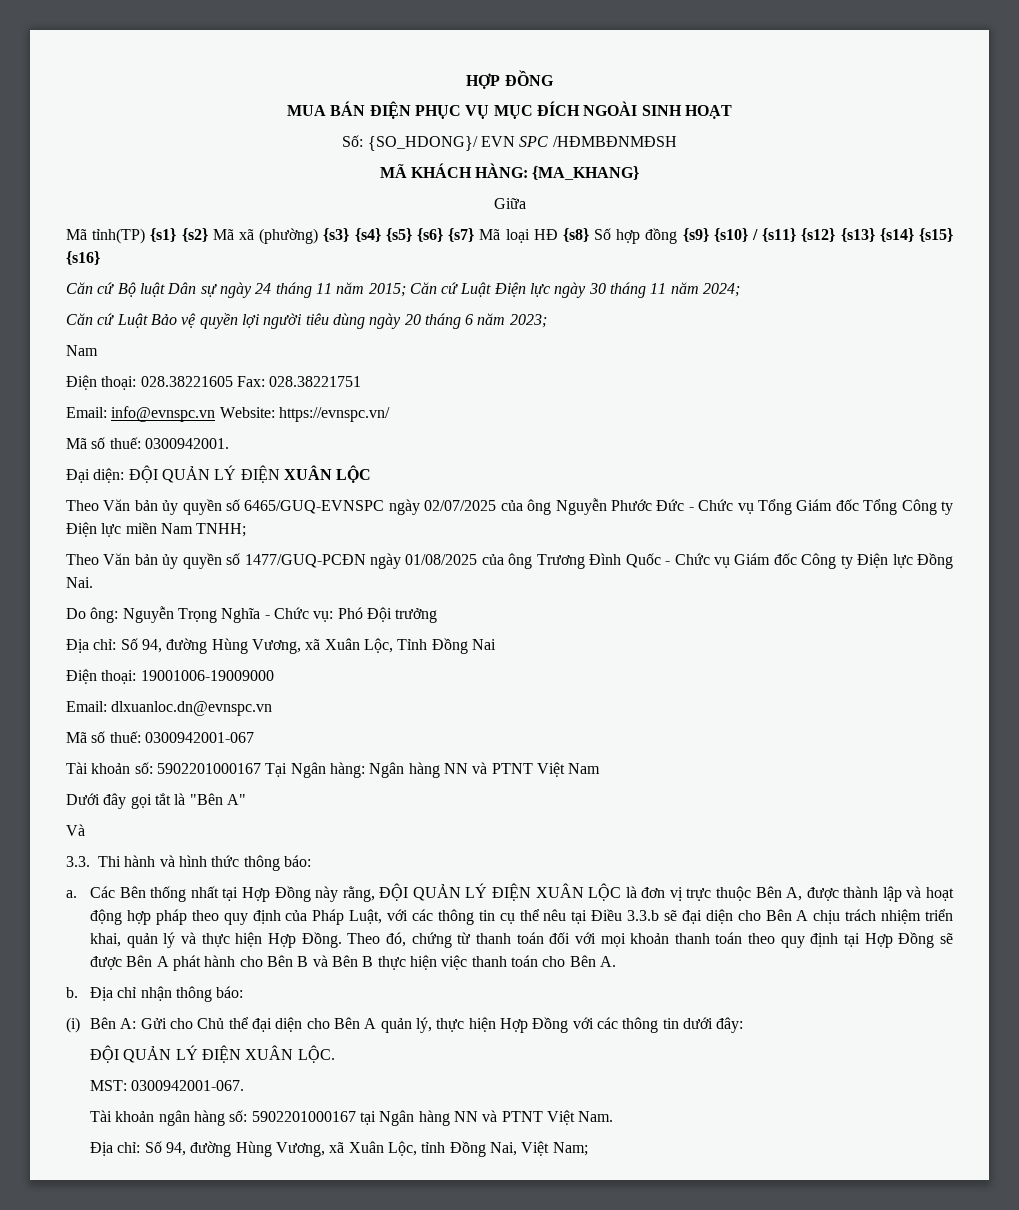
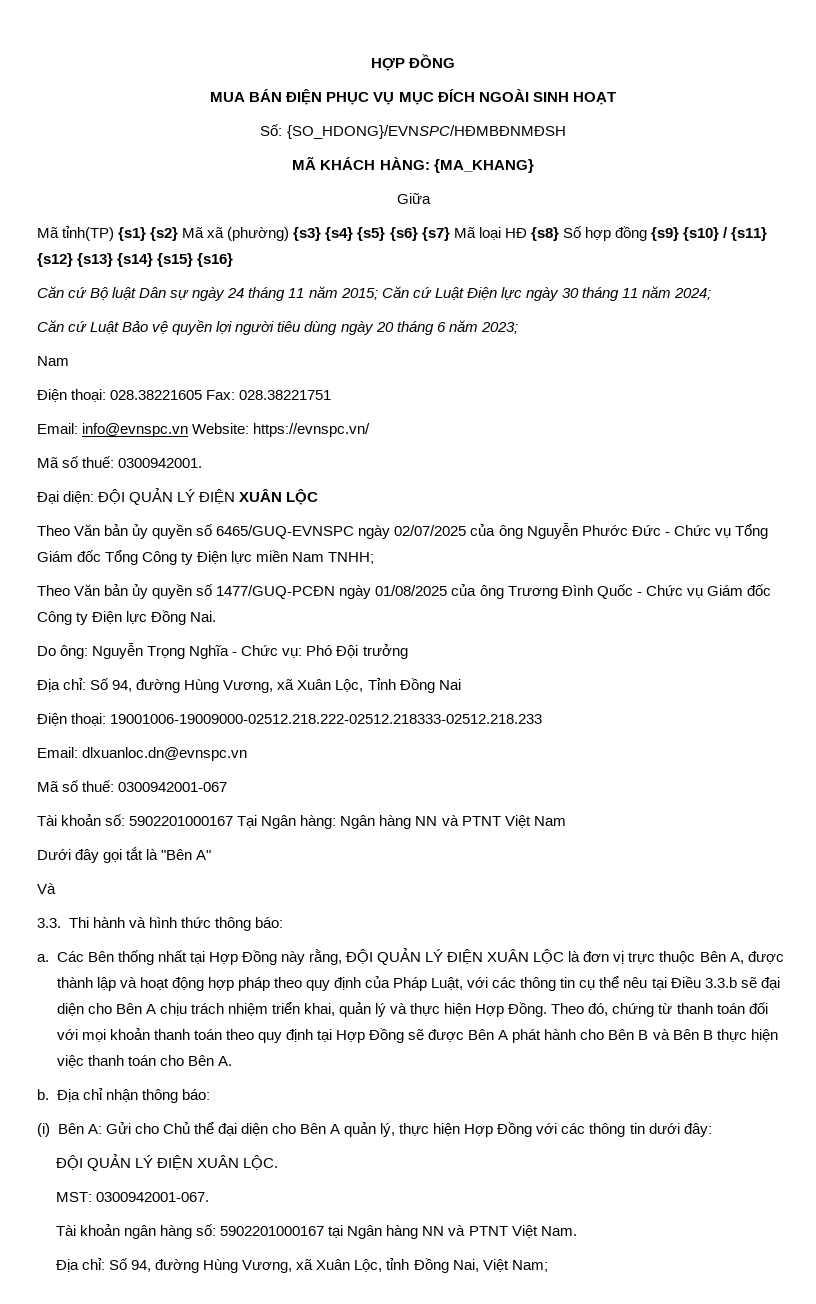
[367,136,677,151] {SO_HDONG}/ EVN SPC /HĐMBĐNMĐSH -> [286,125,566,139] {SO_HDONG}/EVNSPC/HĐMBĐNMĐSH
[140,670,274,681] 19001006-19009000 -> [110,714,543,724] 19001006-19009000-02512.218.222-02512.218333-02512.218.233

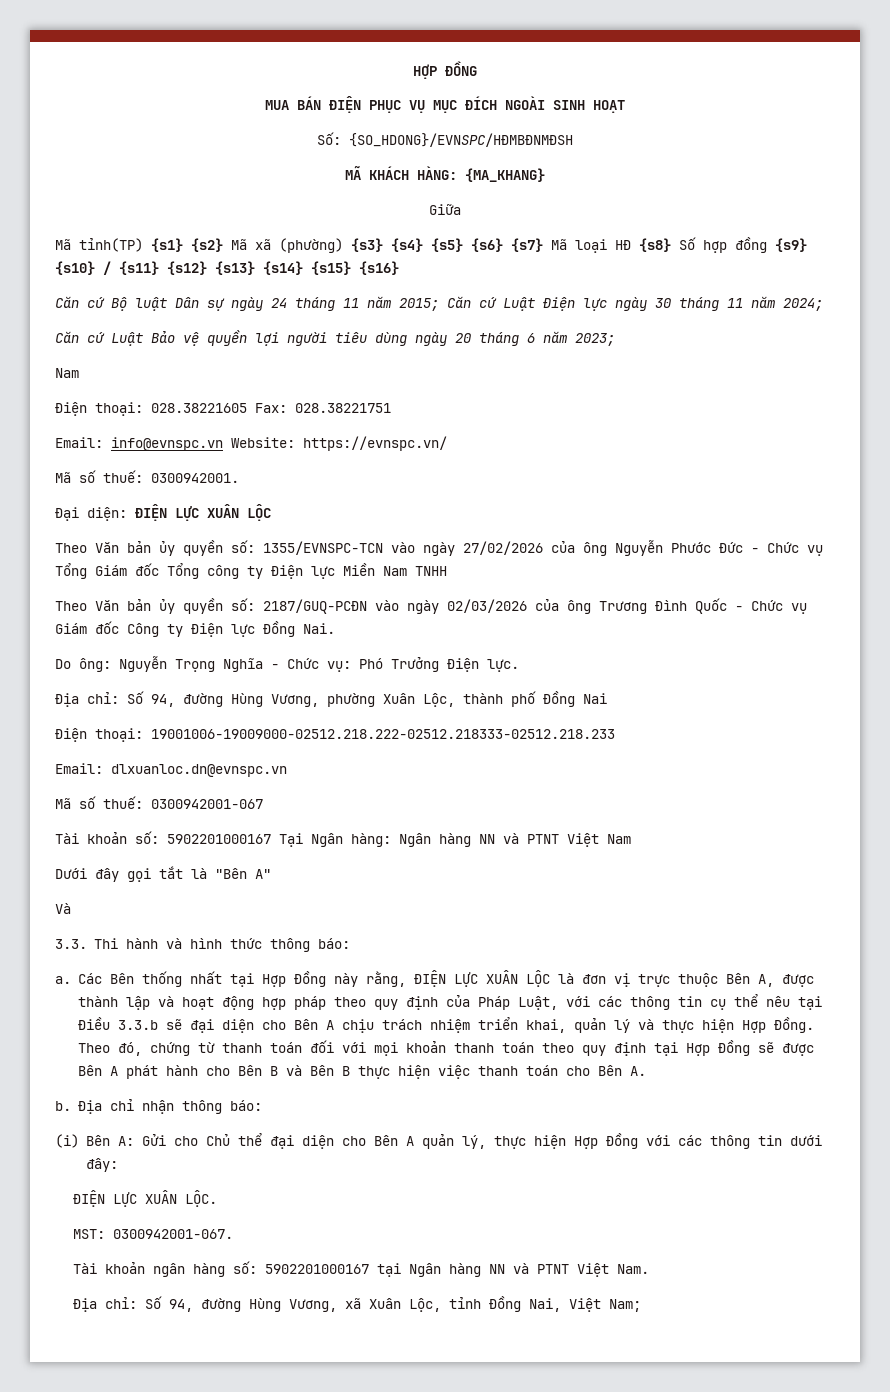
[98,488,236,505] ĐỘI QUẢN LÝ ĐIỆN -> [135,504,199,521] ĐIỆN LỰC
[196,524,467,539] số 6465/GUQ-EVNSPC ngày 02/07/2025 -> [231,540,543,556] số: 1355/EVNSPC-TCN vào ngày 27/02/2026
[142,550,375,565] [37,584,448,599] Công ty Điện lực miền Nam TNHH; // Theo Văn bản ủy quyền số 1477/GUQ-PCĐN ngày 01/08/2025 -> [207,563,447,579] [55,598,527,614] công ty Điện lực Miền Nam TNHH // Theo Văn bản ủy quyền số: 2187/GUQ-PCĐN vào ngày 02/03/2026
[336,644,408,659] [37,678,396,693] Đội trưởng // Địa chỉ: Số 94, đường Hùng Vương, xã Xuân Lộc, Tỉnh -> [391,657,519,672] [55,691,536,707] Trưởng Điện lực. // Địa chỉ: Số 94, đường Hùng Vương, phường Xuân Lộc, thành phố
[345,948,484,965] ĐỘI QUẢN LÝ ĐIỆN -> [413,970,478,987] ĐIỆN LỰC
[55,1154,194,1171] ĐỘI QUẢN LÝ ĐIỆN -> [72,1190,137,1207] ĐIỆN LỰC

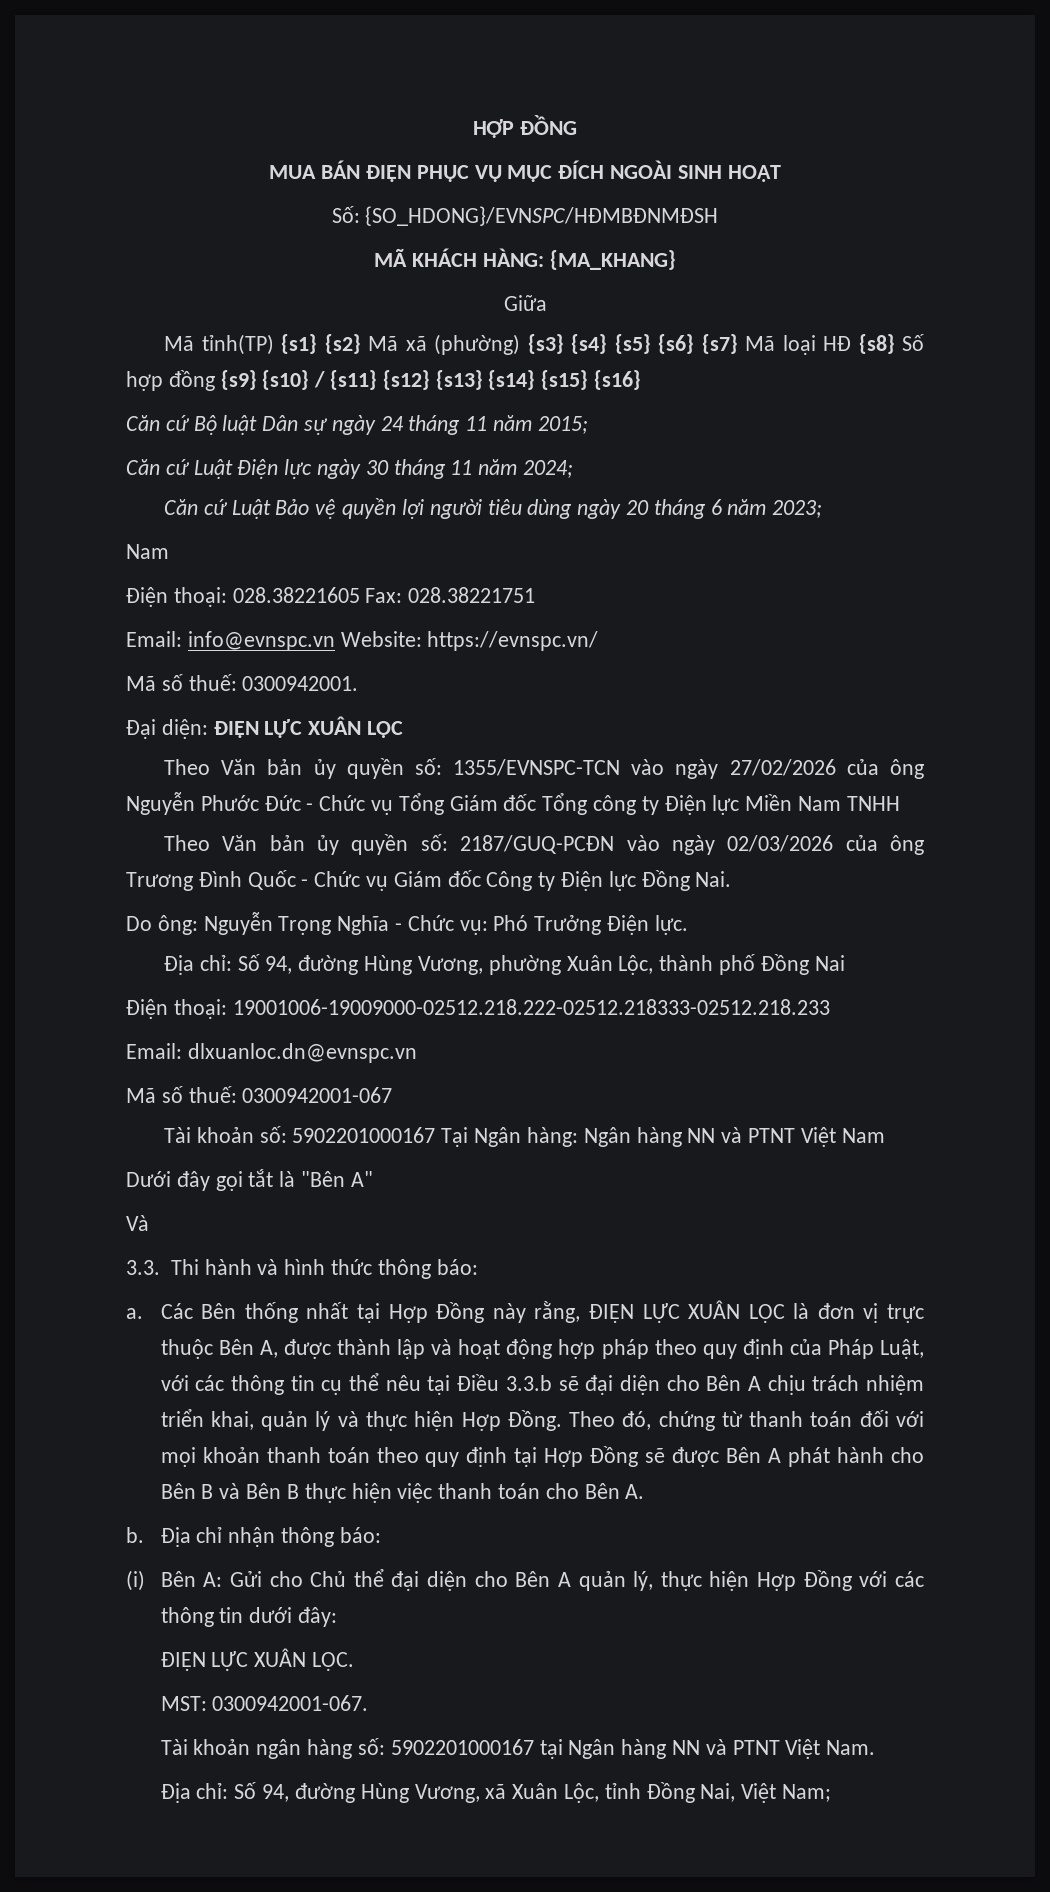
(439, 304) none -> (588, 425) //

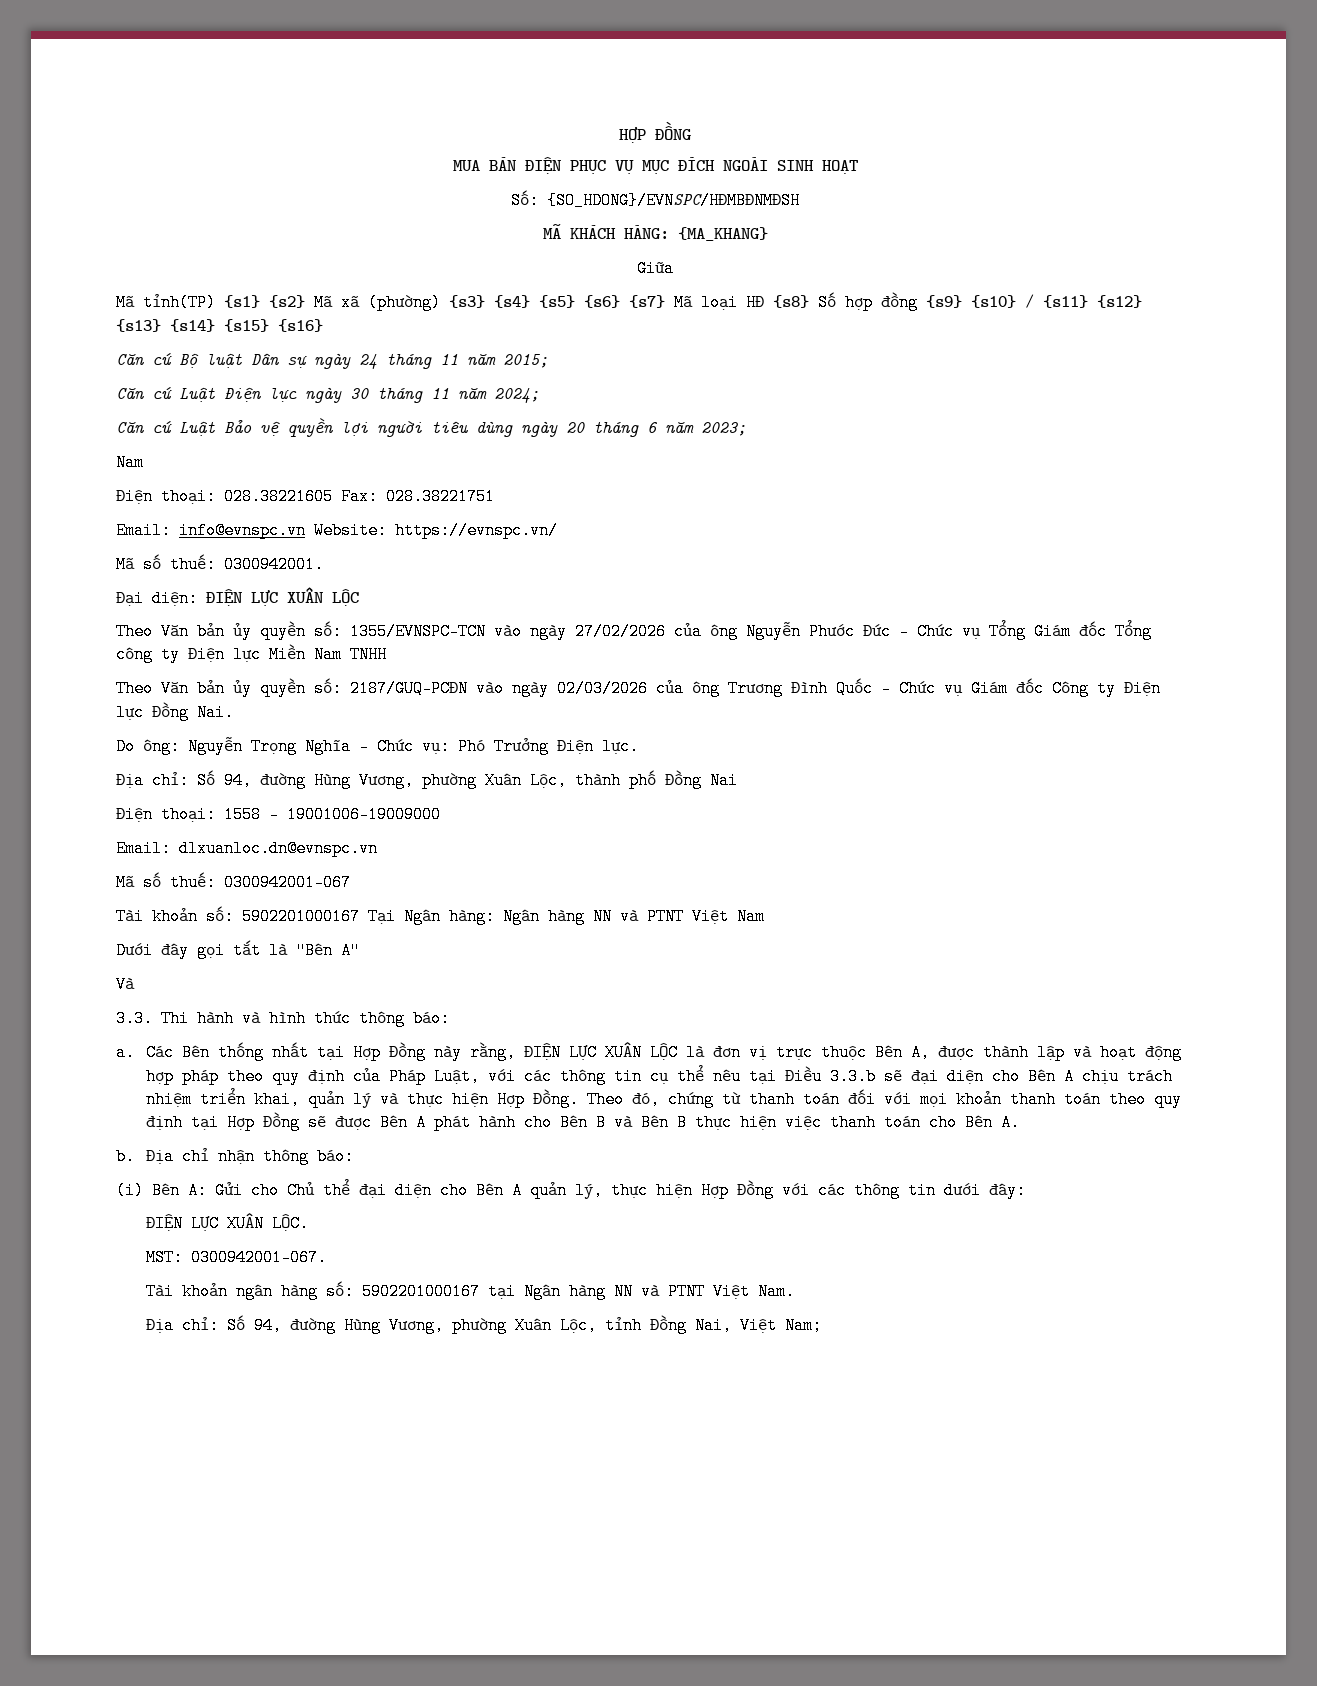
[232,999,830,1015] 19001006-19009000-02512.218.222-02512.218333-02512.218.233 -> [224,806,441,823] 1558 - 19001006-19009000
[485,1784,507,1799] xã -> [452,1317,508,1334] phường

